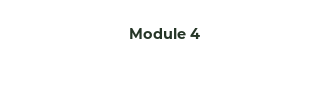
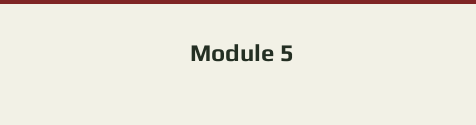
[190,28,200,39] 4 -> [280,45,295,62] 5

